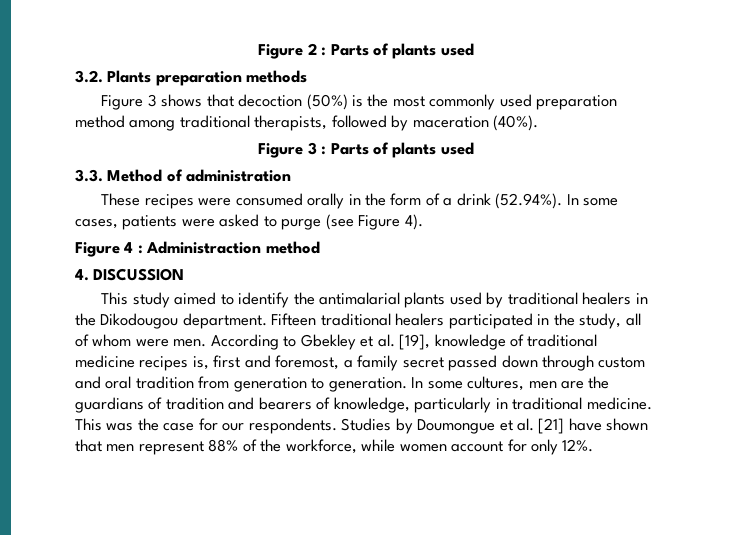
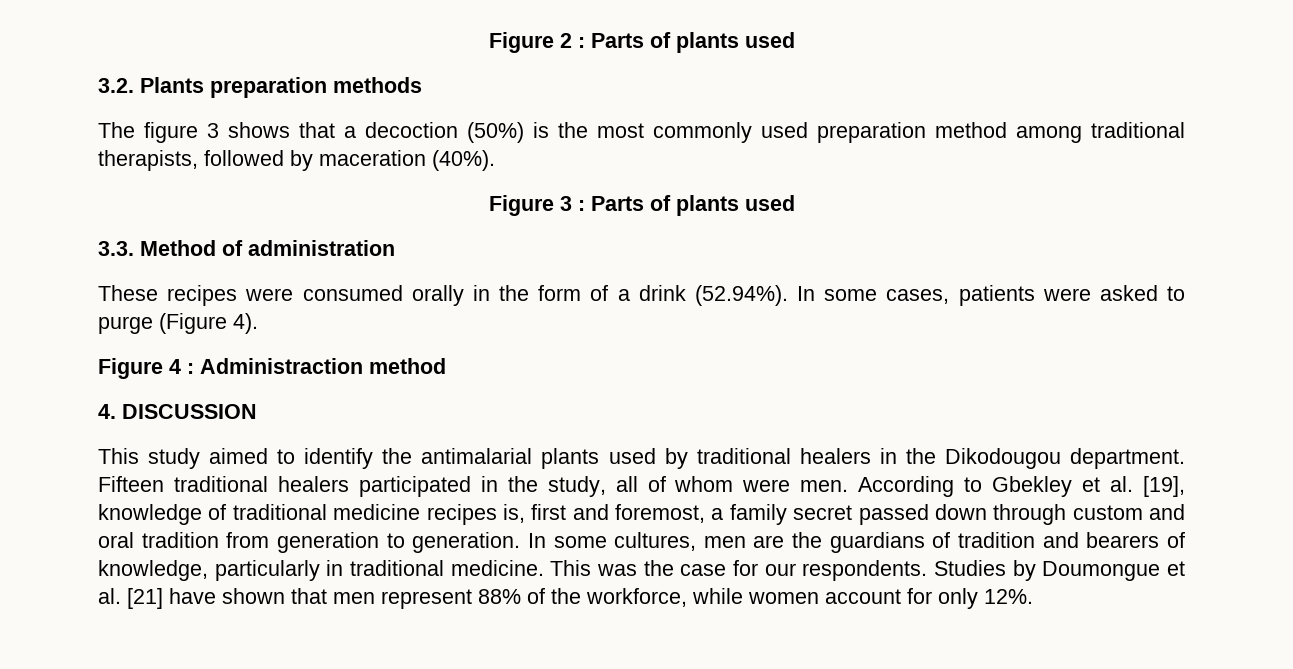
[101,95,144,110] Figure -> [98,122,198,143] The figure
(234, 100) none -> [344,126,356,138] a
[325,214,401,230] (see Figure -> [159,313,227,334] (Figure

